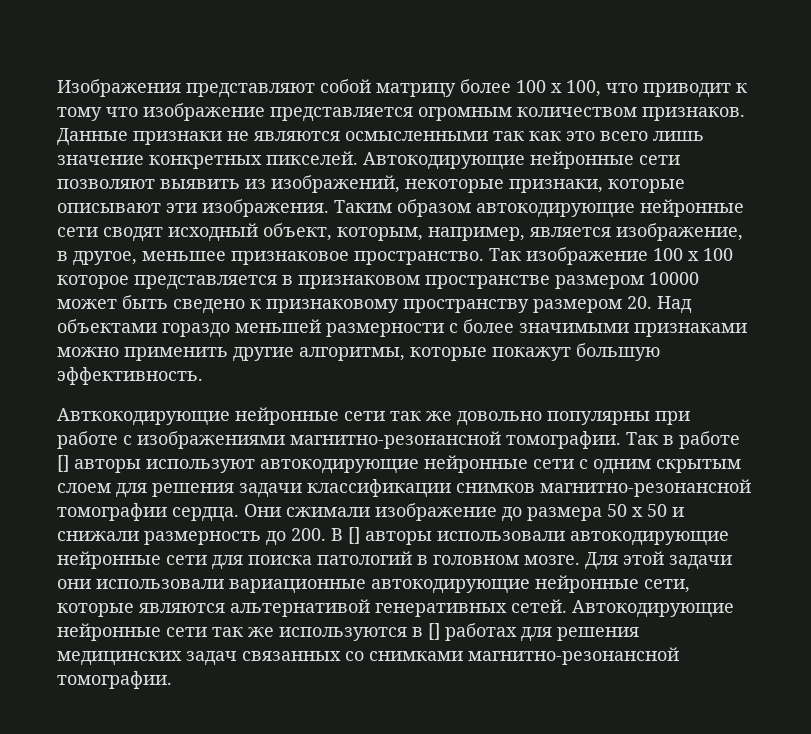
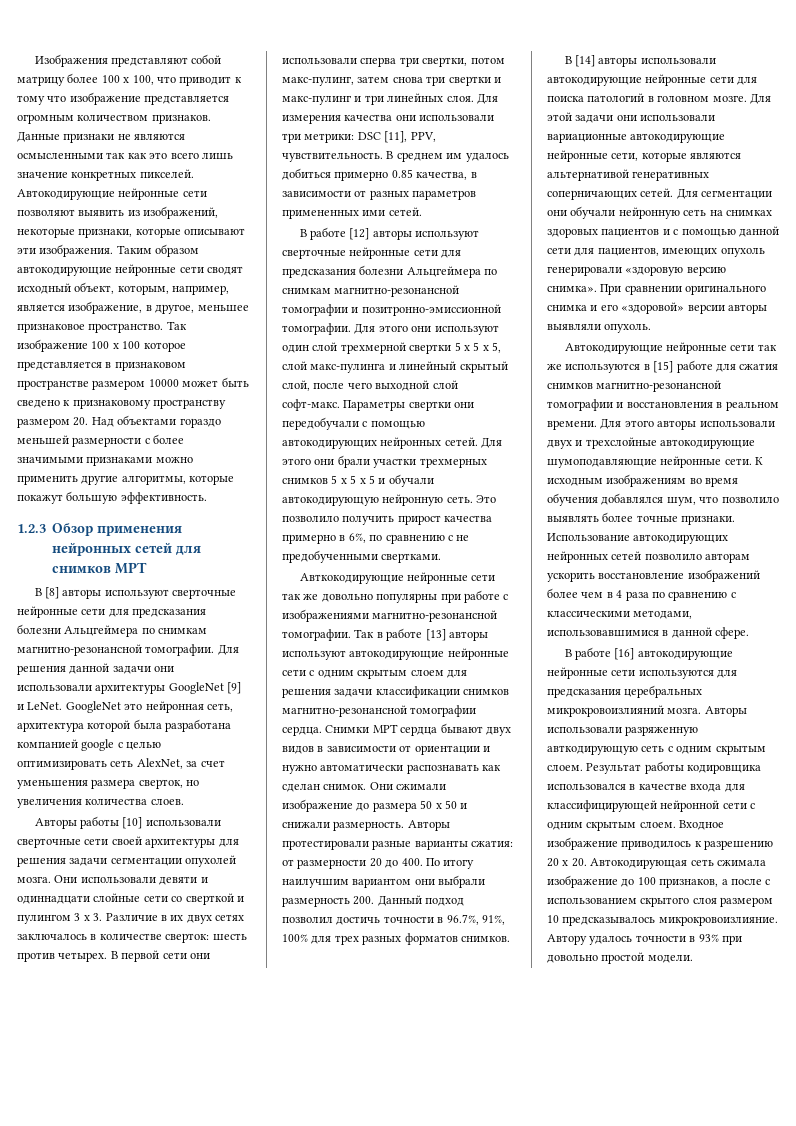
(203, 376) none -> [17,523,183,536] [52,542,202,556] [52,562,148,574] [34,587,237,599] [17,606,207,618] [17,624,208,637] [17,644,239,656] [17,663,175,675] [17,682,242,694] [17,701,233,713] [17,719,232,732] [17,739,162,751] [17,758,225,770] [17,779,200,789] [17,798,184,808] [34,816,221,829] [17,836,239,848] [17,855,237,867] [17,875,208,885] [17,893,244,905] [17,913,244,924] [17,933,247,943] [17,950,210,962] [282,57,505,67] [282,76,501,86] [282,93,498,105] [282,114,495,124] [282,131,436,143] [282,151,509,162] [282,168,477,181] [282,190,477,200] [282,207,422,219] [299,227,480,240] [282,247,462,259] [282,265,498,278] [282,285,460,297] [282,304,501,316] [282,323,499,335] [282,342,501,354] [282,361,508,373] [282,380,458,391] [282,399,475,411] [282,417,425,430] [282,437,503,449] [282,455,487,468] [282,474,434,487] [282,494,497,506] [282,515,493,525] [282,533,470,544] [282,550,442,563] // 1.2.3 Обзор применения нейронных сетей для снимков МРТ // В [8] авторы используют сверточные нейронные сети для предсказания болезни Альцгеймера по снимкам магнитно-резонансной томографии. Для решения данной задачи они использовали архитектуры GoogleNet [9] и LeNet. GoogleNet это нейронная сеть, архитектура которой была разработана компанией google с целью оптимизировать сеть AlexNet, за счет уменьшения размера сверток, но увеличения количества слоев. // Авторы работы [10] использовали сверточные сети своей архитектуры для решения задачи сегментации опухолей мозга. Они использовали девяти и одиннадцати слойные сети со сверткой и пулингом 3 х 3. Различие в их двух сетях заключалось в количестве сверток: шесть против четырех. В первой сети они использовали сперва три свертки, потом макс-пулинг, затем снова три свертки и макс-пулинг и три линейных слоя. Для измерения качества они использовали три метрики: DSC [11], PPV, чувствительность. В среднем им удалось добиться примерно 0.85 качества, в зависимости от разных параметров примененных ими сетей. // В работе [12] авторы используют сверточные нейронные сети для предсказания болезни Альцгеймера по снимкам магнитно-резонансной томографии и позитронно-эмиссионной томографии. Для этого они используют один слой трехмерной свертки 5 х 5 х 5, слой макс-пулинга и линейный скрытый слой, после чего выходной слой софт-макс. Параметры свертки они передобучали с помощью автокодирующих нейронных сетей. Для этого они брали участки трехмерных снимков 5 х 5 х 5 и обучали автокодирующую нейронную сеть. Это позволило получить прирост качества примерно в 6%, по сравнению с не предобученными свертками.
[57,455,69,472] [] -> [425,629,446,641] [13]
(239, 514) none -> [325,723,511,736] [282,745,490,755] [282,764,502,774] [282,784,367,792] Снимки МРТ сердца бывают двух видов в зависимости от ориентации и нужно автоматически распознавать как сделан снимок.
[144,527,360,546] размерность до 200. В [] -> [333,820,450,831] [282,840,514,850] [282,858,475,869] [282,875,486,888] [282,895,465,907] [282,914,505,925] [282,933,510,945] [564,55,595,67] размерность. Авторы протестировали разные варианты сжатия: от размерности 20 до 400. По итогу наилучшим вариантом они выбрали размерность 200. Данный подход позволил достичь точности в 96.7%, 91%, 100% для трех разных форматов снимков. // В [14]
[511,599,567,613] сетей. -> [547,188,773,200] [547,206,772,219] [547,226,779,238] [547,247,765,257] [547,266,726,276] [547,284,767,295] [547,302,767,314] [547,324,652,333] соперничающих сетей. Для сегментации они обучали нейронную сеть на снимках здоровых пациентов и с помощью данной сети для пациентов, имеющих опухоль генерировали «здоровую версию снимка». При сравнении оригинального снимка и его «здоровой» версии авторы выявляли опухоль. //
[428,623,639,642] [57,647,679,666] [57,671,172,689] [] работах для решения медицинских задач связанных со снимками магнитно-резонансной томографии. -> [653,360,779,373] [547,380,722,392] [547,399,779,411] [547,418,775,430] [547,437,756,449] [547,456,764,468] [547,474,739,487] [547,493,779,506] [547,512,736,525] [547,533,729,544] [547,551,751,563] [547,569,760,582] [547,588,736,601] [547,610,693,619] [547,627,750,639] [564,647,733,660] [547,667,738,679] [547,685,703,698] [547,705,747,717] [547,726,699,736] [547,745,766,755] [547,761,762,774] [547,783,745,792] [547,800,756,812] [547,820,725,831] [547,837,774,850] [547,858,766,869] [547,875,771,888] [547,897,774,907] [547,915,778,926] [547,934,742,945] [547,952,693,964] [15] работе для сжатия снимков магнитно-резонансной томографии и восстановления в реальном времени. Для этого авторы использовали двух и трехслойные автокодирующие шумоподавляющие нейронные сети. К исходным изображениям во время обучения добавлялся шум, что позволило выявлять более точные признаки. Использование автокодирующих нейронных сетей позволило авторам ускорить восстановление изображений более чем в 4 раза по сравнению с классическими методами, использовавшимися в данной сфере. // В работе [16] автокодирующие нейронные сети используются для предсказания церебральных микрокровоизлияний мозга. Авторы использовали разряженную авткодирующую сеть с одним скрытым слоем. Результат работы кодировщика использовался в качестве входа для классифицирующей нейронной сети с одним скрытым слоем. Входное изображение приводилось к разрешению 20 х 20. Автокодирующая сеть сжимала изображение до 100 признаков, а после с использованием скрытого слоя размером 10 предсказывалось микрокровоизлияние. Автору удалось точности в 93% при довольно простой модели.

